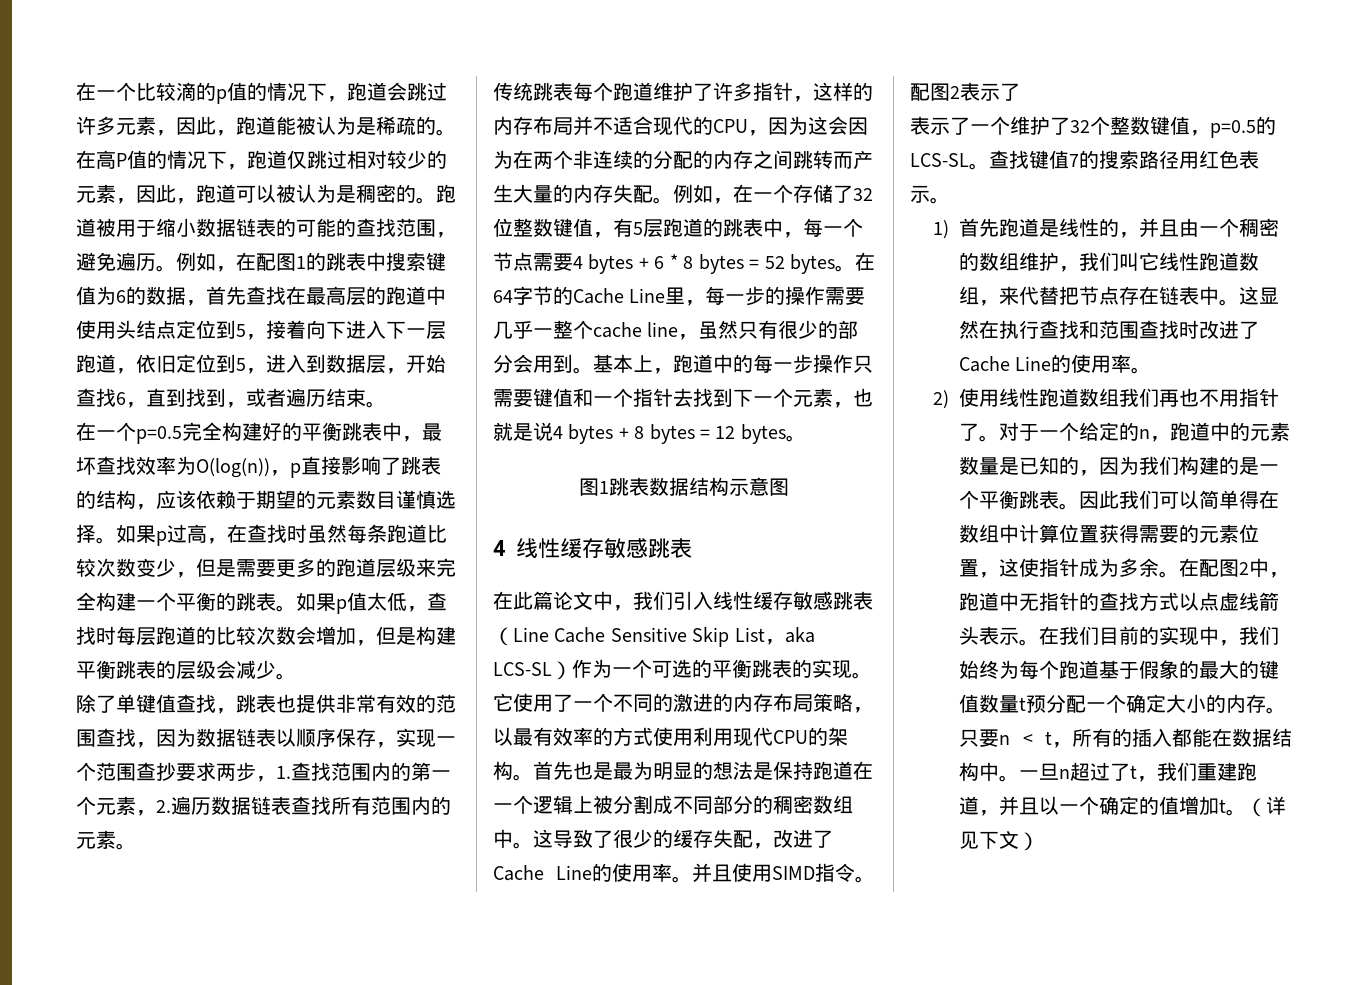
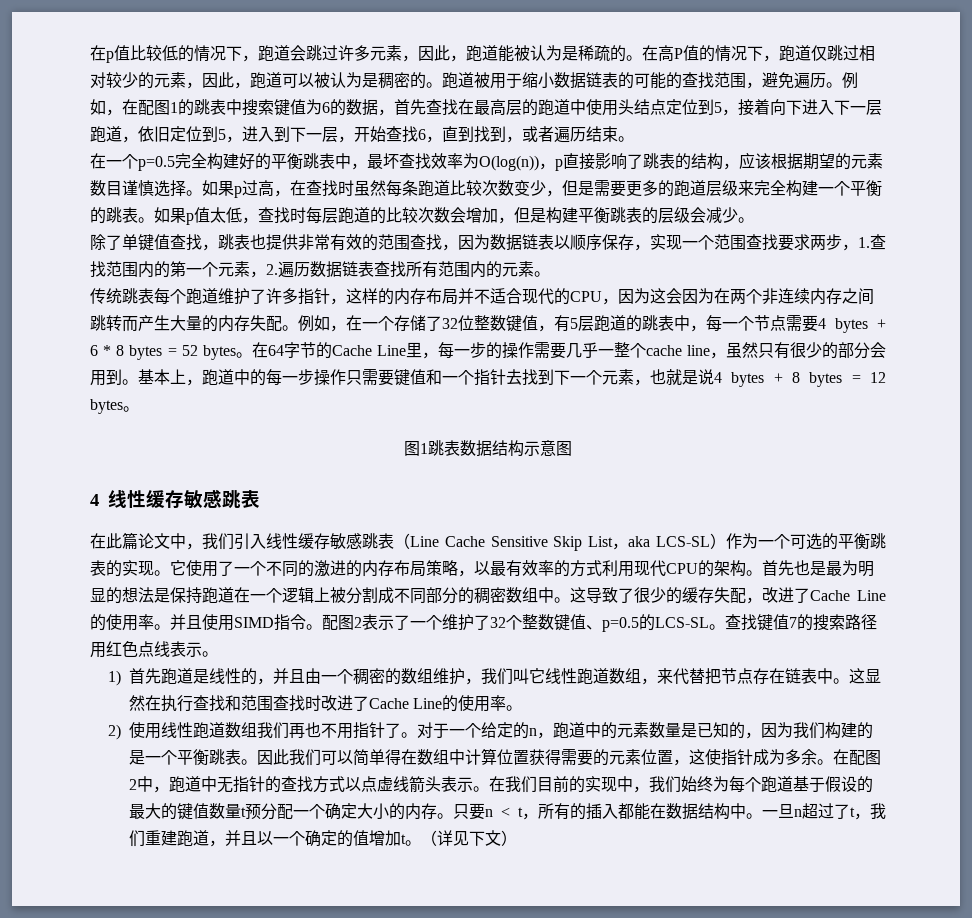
[76,82,247,104] 在一个比较滴的p值 -> [90,45,178,63] 在p值比较低
[326,354,366,373] 数据 -> [290,127,322,142] 下一
[196,490,256,509] 依赖于 -> [771,153,803,170] 根据
[156,762,176,781] 抄 -> [762,234,778,250] 找
[633,150,713,169] 的分配的 -> (810, 296) none
[653,727,693,746] 使用 -> (602, 568) none
[910,116,970,135] // 表示了 -> (410, 622) none
[1190,130,1210,136] ， -> [586,625,602,630] 、
(1239, 159) none -> [138,641,170,657] 点线
[1159,660,1180,679] 象 -> [840,776,857,792] 设

